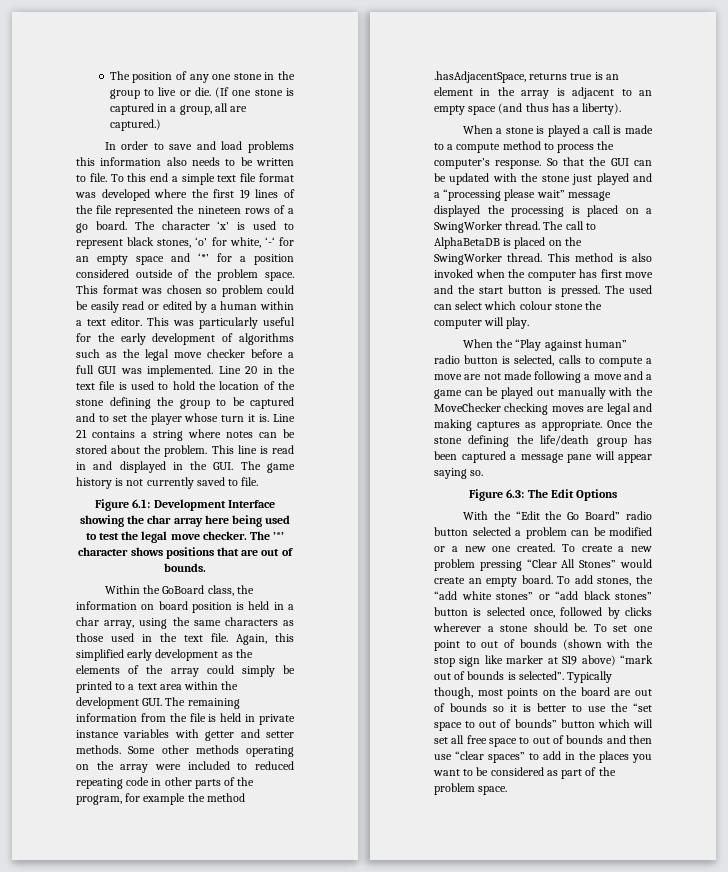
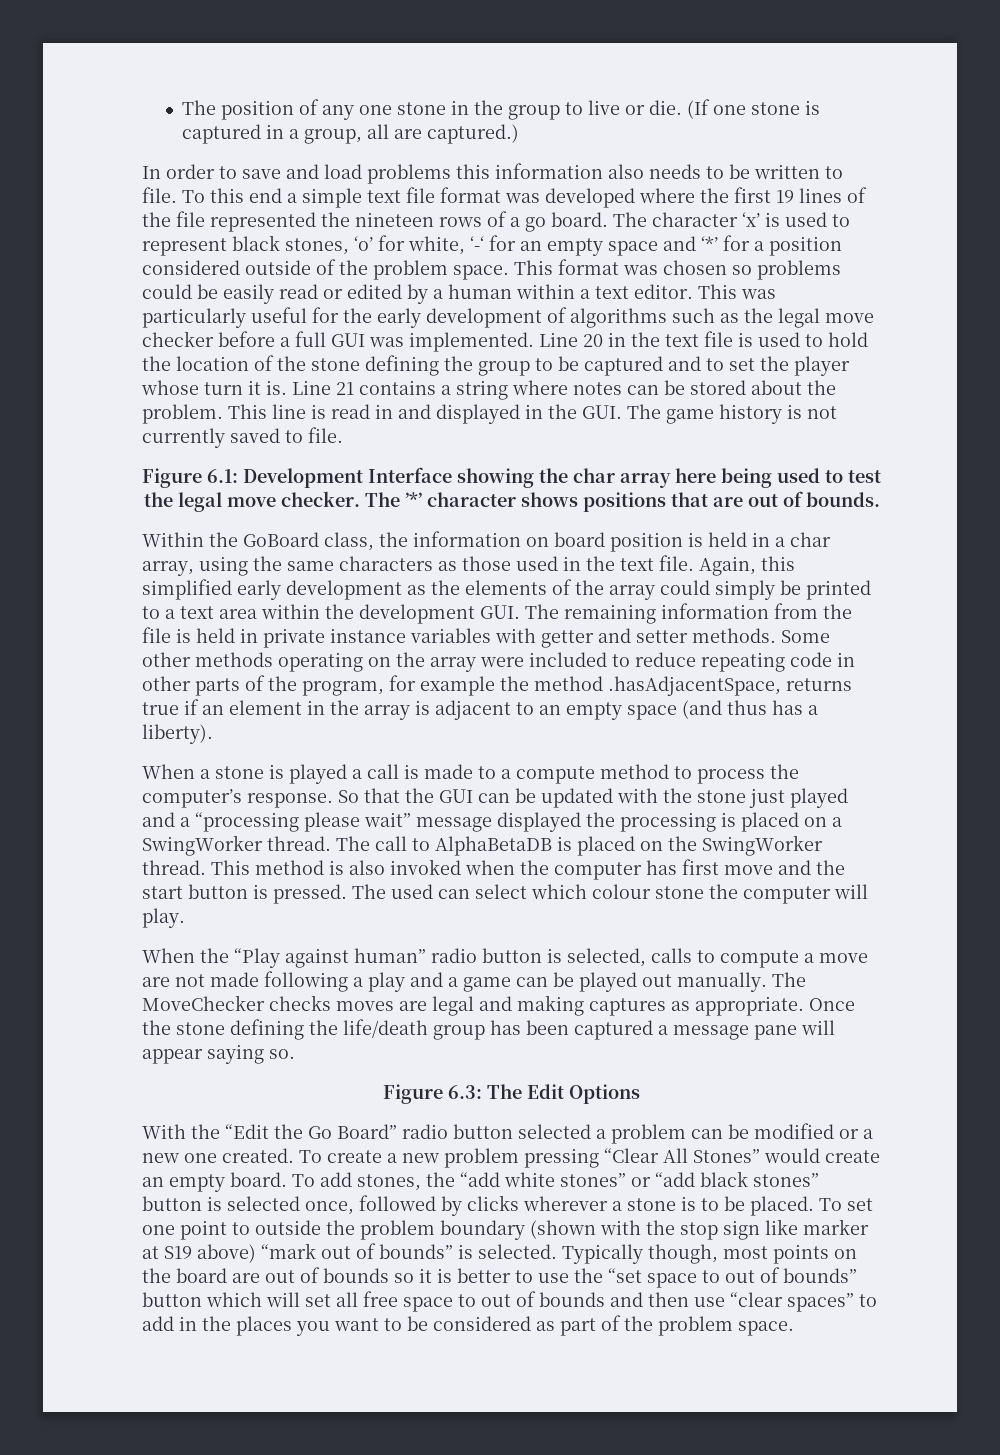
[221,285,263,297] problem -> [757,260,841,280] problems
[255,761,294,770] reduced -> [635,652,696,667] reduce
[594,72,603,80] is -> [184,699,199,715] if
[593,374,622,380] move -> [368,972,405,992] play
[557,387,653,399] [434,403,549,415] manually with the MoveChecker checking -> [677,972,806,992] [142,995,331,1011] manually. The MoveChecker checks
[533,623,588,632] should be. -> [681,1196,814,1216] is to be placed.
[481,639,557,648] out of bounds -> [255,1220,525,1240] outside the problem boundary
[467,671,564,680] bounds is selected”. -> [379,1244,557,1259] bounds” is selected.

